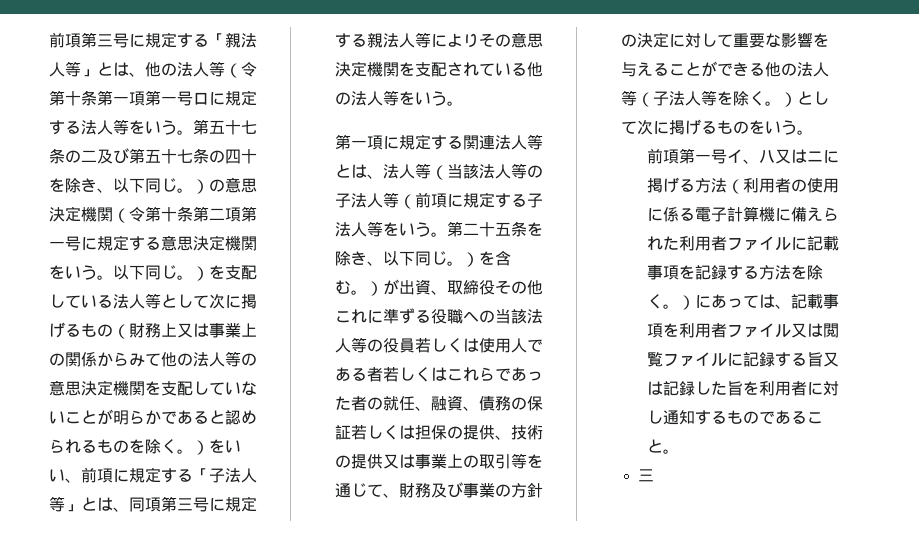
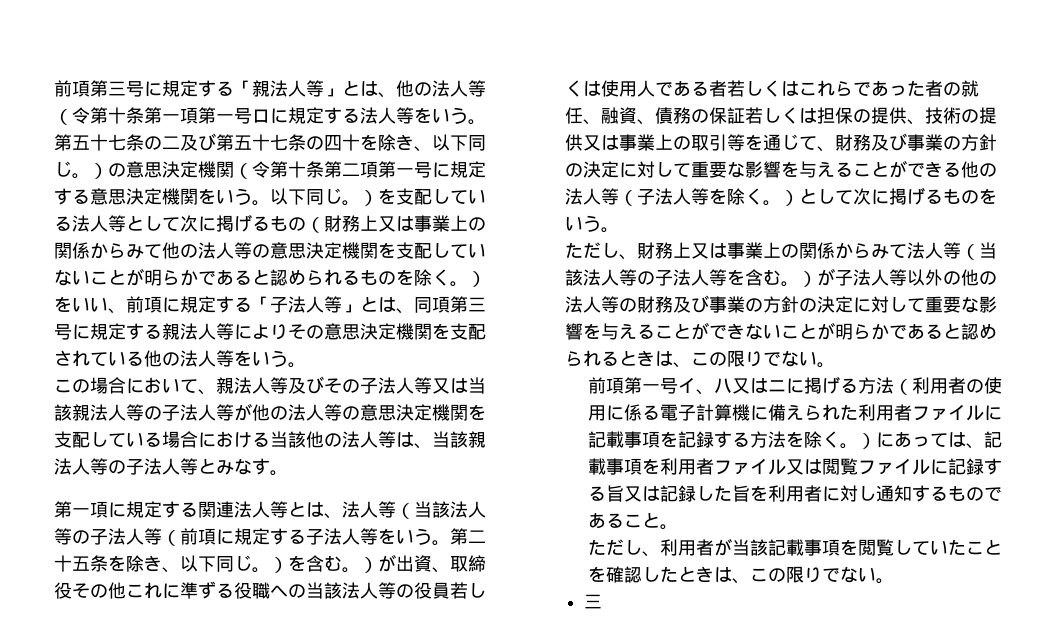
(463, 103) none -> [53,376,486,395] [53,403,486,421] [53,431,486,449] [53,458,288,476] // この場合において、親法人等及びその子法人等又は当該親法人等の子法人等が他の法人等の意思決定機関を支配している場合における当該他の法人等は、当該親法人等の子法人等とみなす。
(813, 132) none -> [564,242,997,260] [564,268,997,287] [564,295,997,313] [564,322,997,340] [564,350,835,368] // ただし、財務上又は事業上の関係からみて法人等（当該法人等の子法人等を含む。）が子法人等以外の他の法人等の財務及び事業の方針の決定に対して重要な影響を与えることができないことが明らかであると認められるときは、この限りでない。
(679, 451) none -> [588,538,1003,557] [588,566,895,584] // ただし、利用者が当該記載事項を閲覧していたことを確認したときは、この限りでない。

